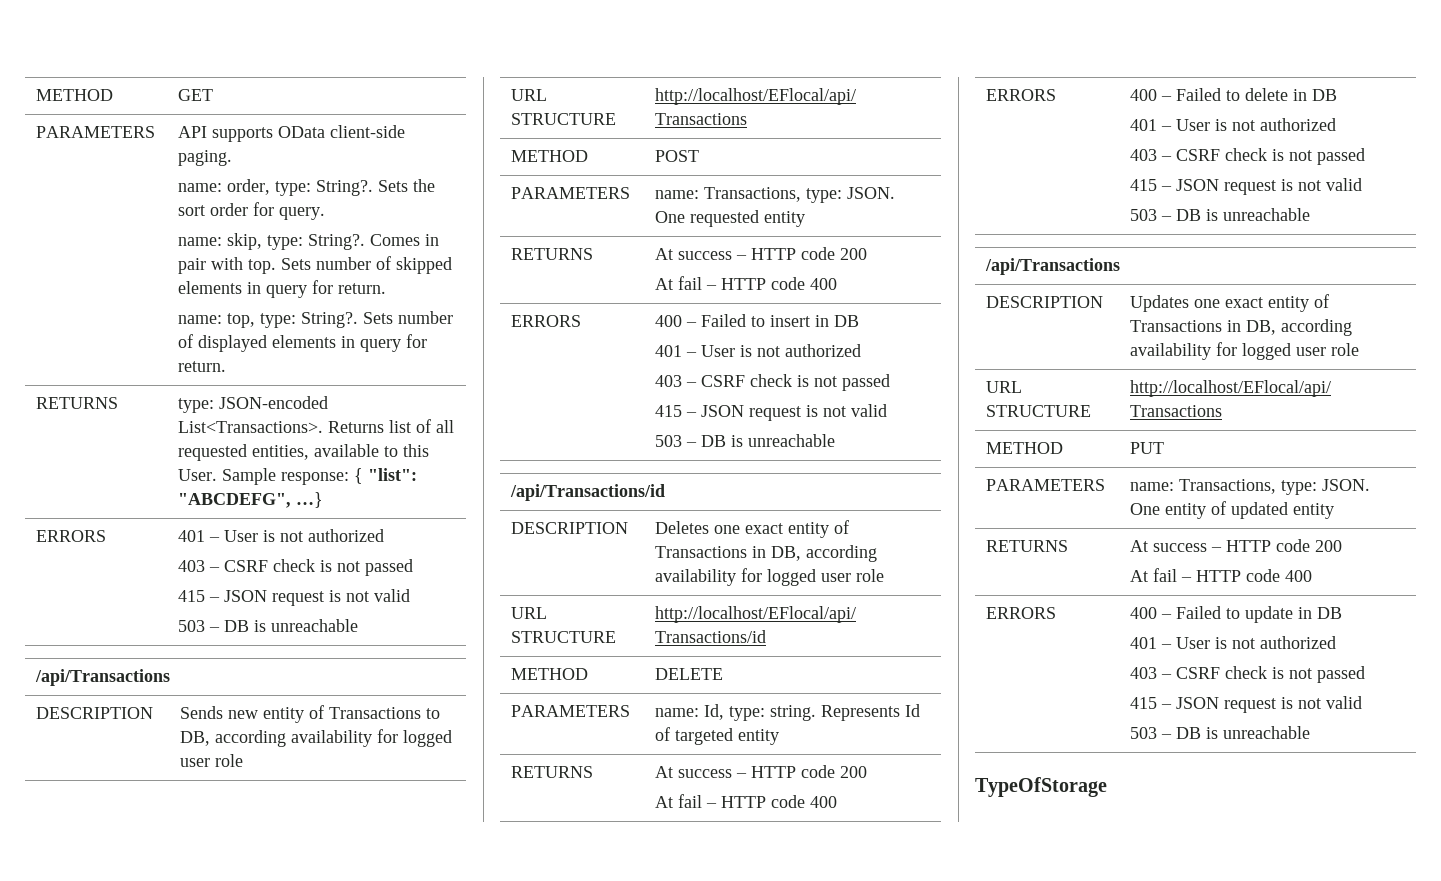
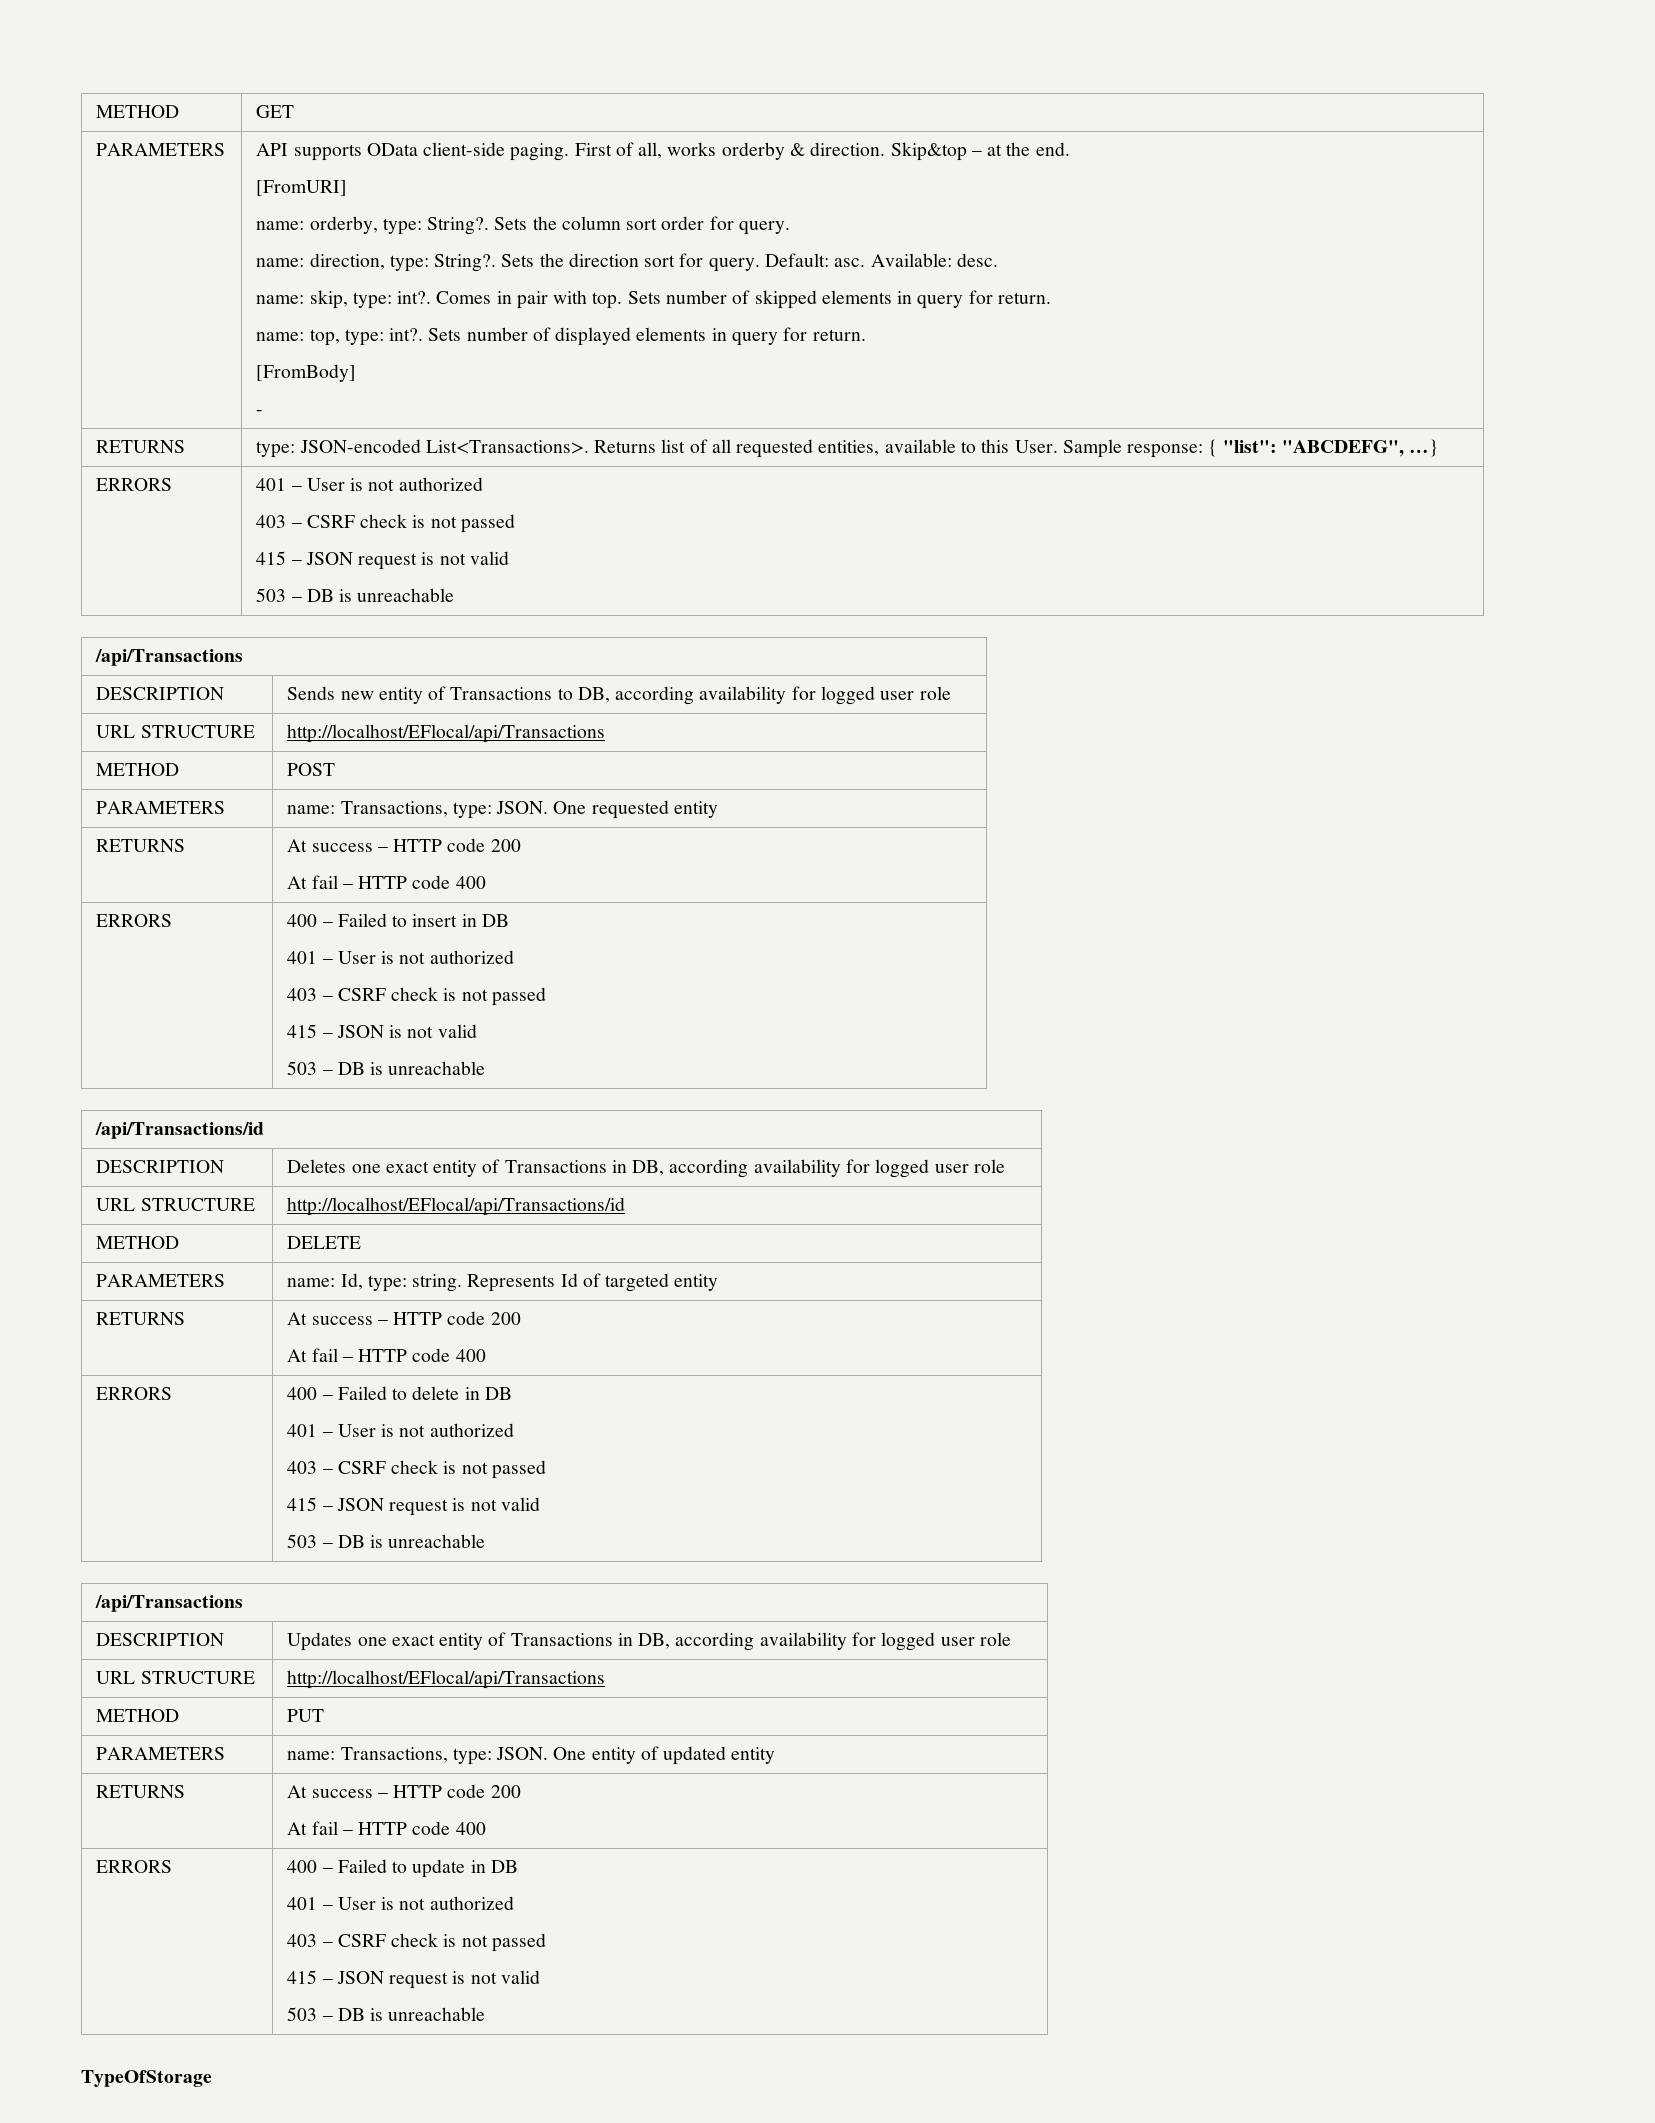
[178,179,436,196] // name: order, type: String?. Sets the -> [574,142,1070,161] [256,180,348,196] [256,216,621,235] First of all, works orderby & direction. Skip&top – at the end. // [FromURI] // name: orderby, type: String?. Sets the column
(326, 213) none -> [256,253,998,272] // name: direction, type: String?. Sets the direction sort for query. Default: asc. Available: desc.
[308,234,366,250] String?. -> [397,291,432,304] int?.
[301,312,359,328] String?. -> [389,328,424,341] int?.
(227, 366) none -> [256,364,357,382] [256,410,264,415] // [FromBody] // -
[749,406,802,421] request -> (384, 1031) none

